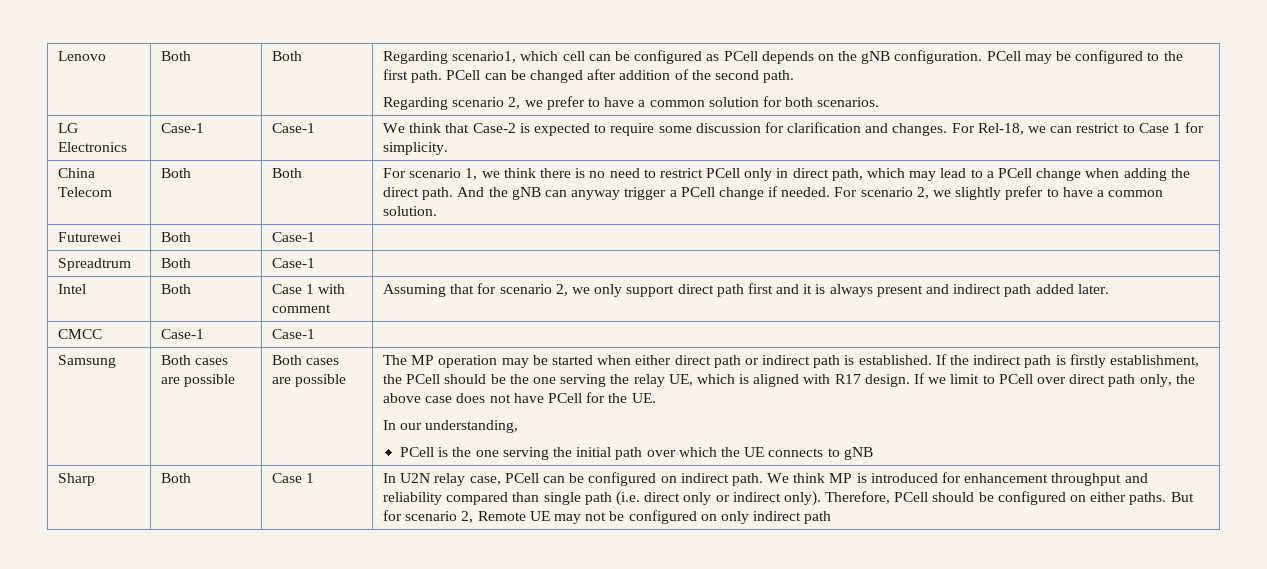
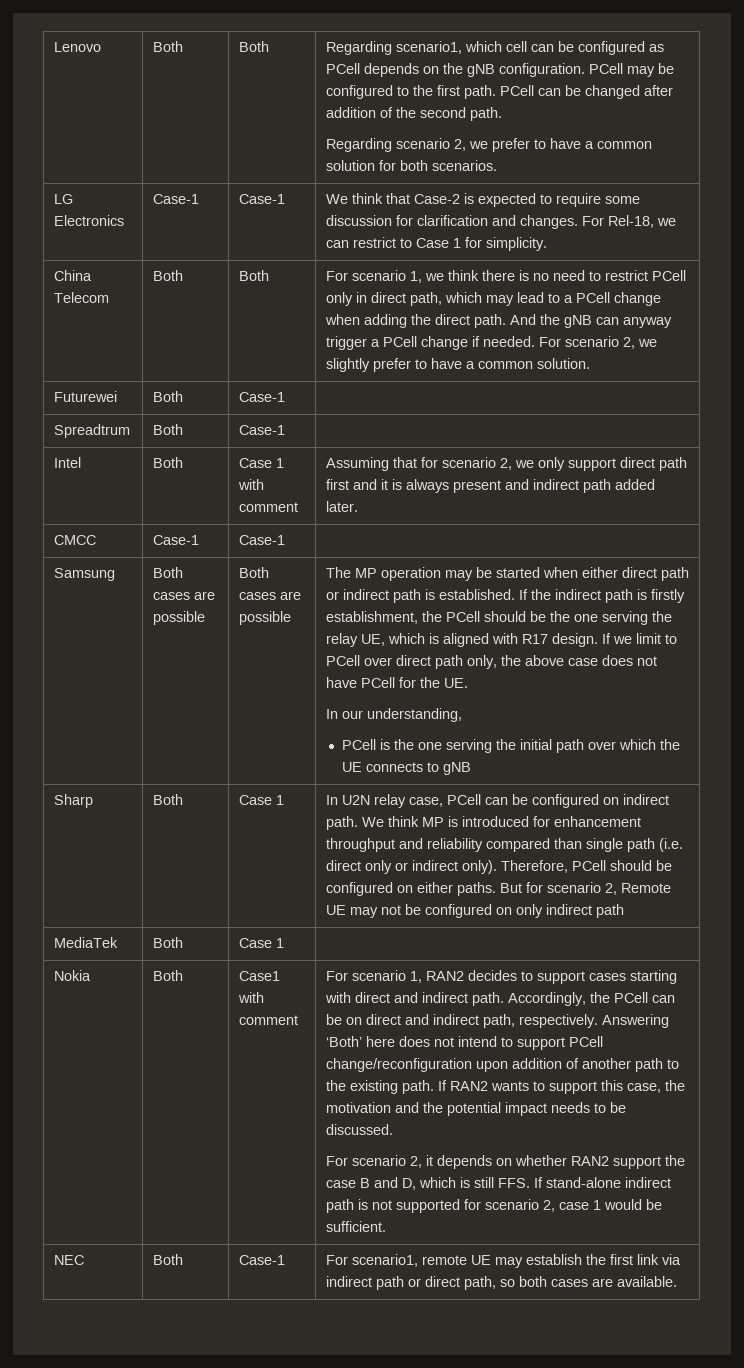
(832, 517) none -> [53,937,118,948] [152,937,183,948] [238,938,284,948] [53,970,91,981] [152,970,183,981] [238,971,280,981] [237,992,264,1003] [238,1015,298,1025] [325,970,677,984] [324,992,675,1006] [325,1014,669,1028] [325,1036,603,1050] [325,1058,679,1072] [325,1080,685,1094] [325,1102,626,1116] [325,1124,393,1135] [325,1155,685,1169] [325,1177,671,1190] [325,1199,662,1213] [325,1221,386,1232] [53,1255,84,1265] [152,1254,183,1265] [238,1255,285,1265] [325,1254,681,1268] [325,1276,677,1290] // MediaTek | Both | Case 1 | // Nokia | Both | Case1 with comment | For scenario 1, RAN2 decides to support cases starting with direct and indirect path. Accordingly, the PCell can be on direct and indirect path, respectively. Answering ‘Both’ here does not intend to support PCell change/reconfiguration upon addition of another path to the existing path. If RAN2 wants to support this case, the motivation and the potential impact needs to be discussed. // For scenario 2, it depends on whether RAN2 support the case B and D, which is still FFS. If stand-alone indirect path is not supported for scenario 2, case 1 would be sufficient. // NEC | Both | Case-1 | For scenario1, remote UE may establish the first link via indirect path or direct path, so both cases are available.

